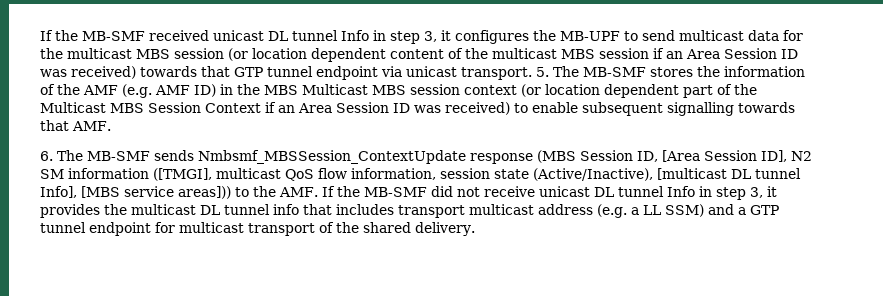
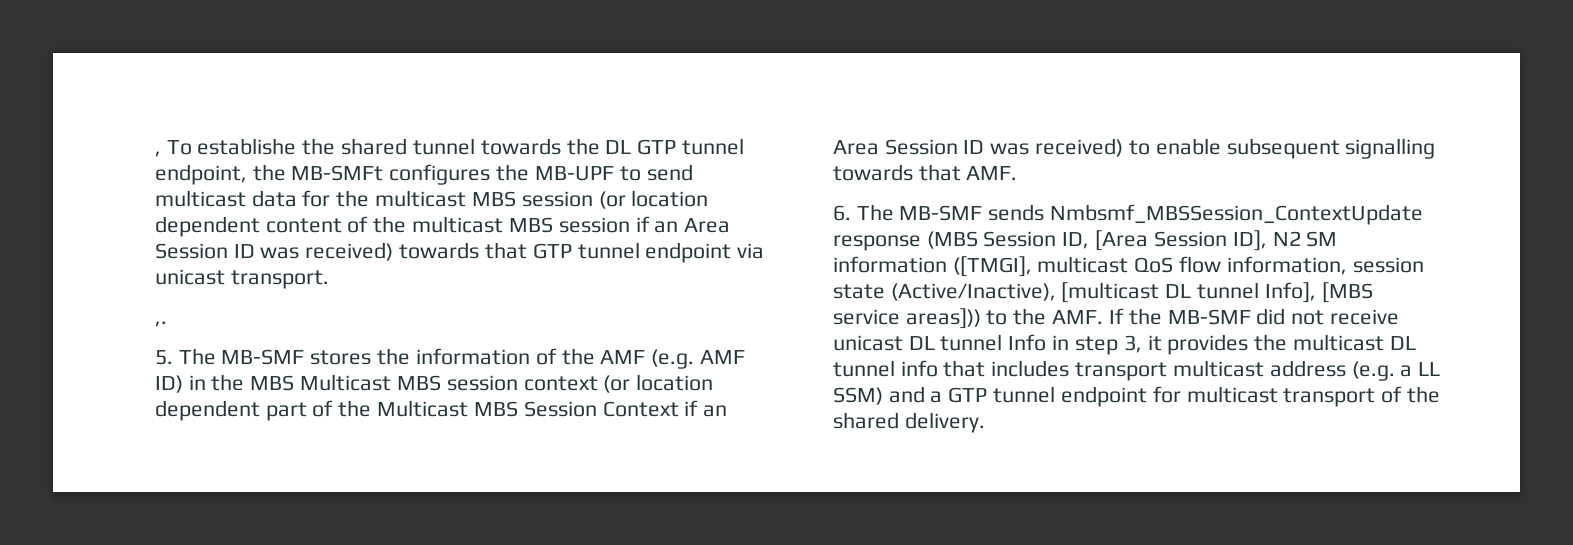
[40,30,452,44] If the MB-SMF received unicast DL tunnel Info in step 3, it -> [154,138,744,157] [154,164,384,185] , To establishe the shared tunnel towards the DL GTP tunnel endpoint, the MB-SMFt
(533, 73) none -> [154,321,167,327] // ,. //

